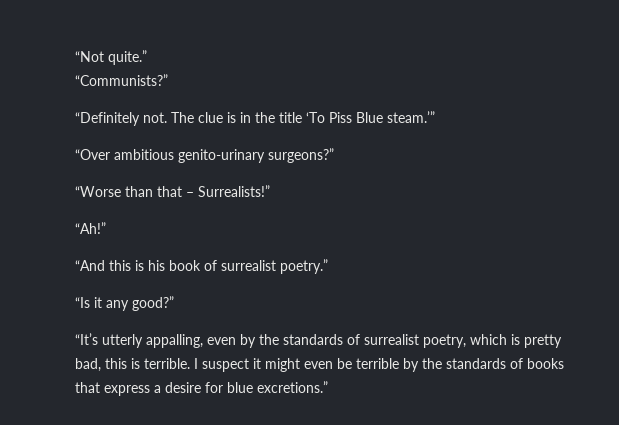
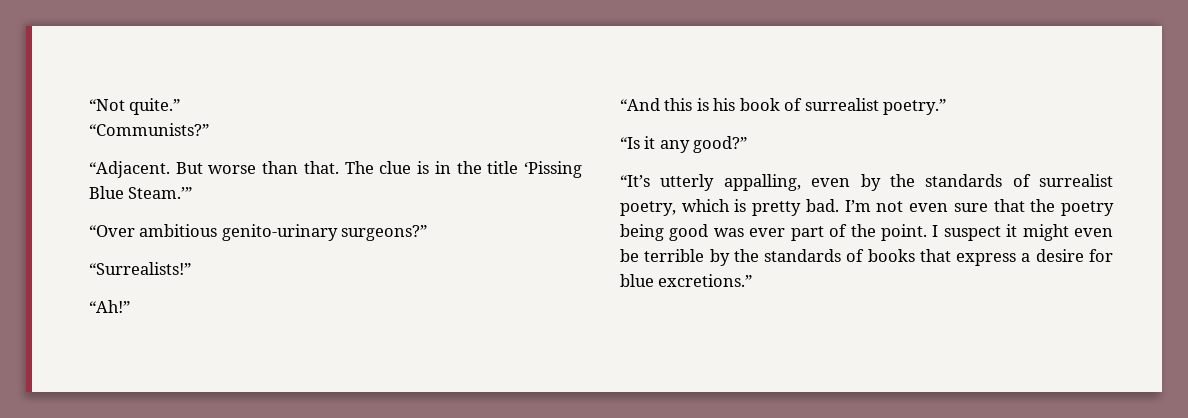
[75,112,167,126] “Definitely not. -> [89,161,339,178] “Adjacent. But worse than that.
[306,111,435,123] ‘To Piss Blue steam.’” -> [524,161,583,178] [89,186,193,199] ‘Pissing Blue Steam.’”
[75,185,270,197] “Worse than that – Surrealists!” -> [89,262,191,275] “Surrealists!”
[75,358,190,372] bad, this is terrible. -> [805,199,1114,216] [620,224,927,241] bad. I’m not even sure that the poetry being good was ever part of the point.

